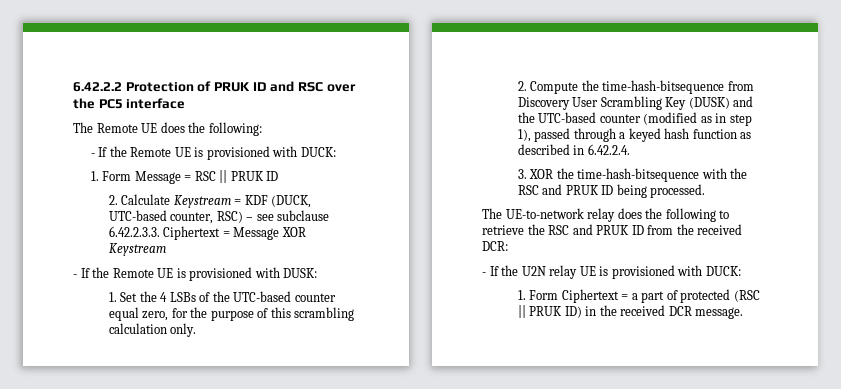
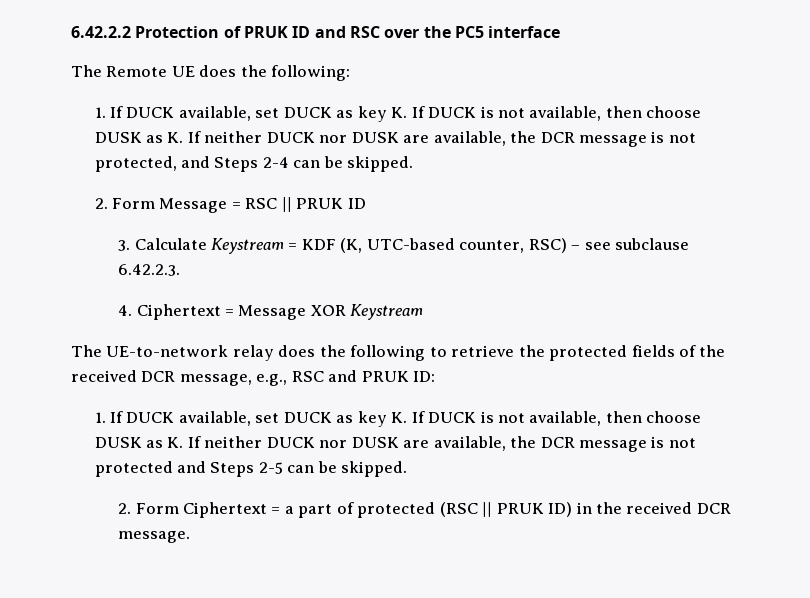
[90,146,336,160] [90,171,99,181] - If the Remote UE is provisioned with DUCK: // 1. -> [94,106,702,122] [94,131,696,147] [94,156,414,172] [94,198,108,209] 1. If DUCK available, set DUCK as key K. If DUCK is not available, then choose DUSK as K. If neither DUCK nor DUSK are available, the DCR message is not protected, and Steps 2-4 can be skipped. // 2.
[108,195,118,205] 2. -> [118,240,131,251] 3.
[271,195,312,208] (DUCK, -> [340,238,363,253] (K,
[108,226,160,237] 6.42.2.3.3. -> [118,264,181,276] [118,305,133,316] 6.42.2.3. // 4.
[73,267,318,281] [108,291,336,302] [108,307,355,321] [108,323,197,337] [517,80,754,94] [517,96,754,110] [517,112,752,126] [517,128,752,142] [517,144,630,155] [517,168,748,182] [517,184,706,198] // - If the Remote UE is provisioned with DUSK: // 1. Set the 4 LSBs of the UTC-based counter equal zero, for the purpose of this scrambling calculation only. // 2. Compute the time-hash-bitsequence from Discovery User Scrambling Key (DUSK) and the UTC-based counter (modified as in step 1), passed through a keyed hash function as described in 6.42.2.4. // 3. XOR the time-hash-bitsequence with the RSC and PRUK ID being processed. -> (424, 312) none
[548,224,743,235] [482,241,508,251] [482,265,741,279] [517,290,526,300] RSC and PRUK ID from the received DCR: // - If the U2N relay UE is provisioned with DUCK: // 1. -> [549,345,726,361] [71,370,436,386] [94,411,702,427] [94,436,696,452] [94,461,408,477] [118,503,132,514] protected fields of the received DCR message, e.g., RSC and PRUK ID: // 1. If DUCK available, set DUCK as key K. If DUCK is not available, then choose DUSK as K. If neither DUCK nor DUSK are available, the DCR message is not protected and Steps 2-5 can be skipped. // 2.

